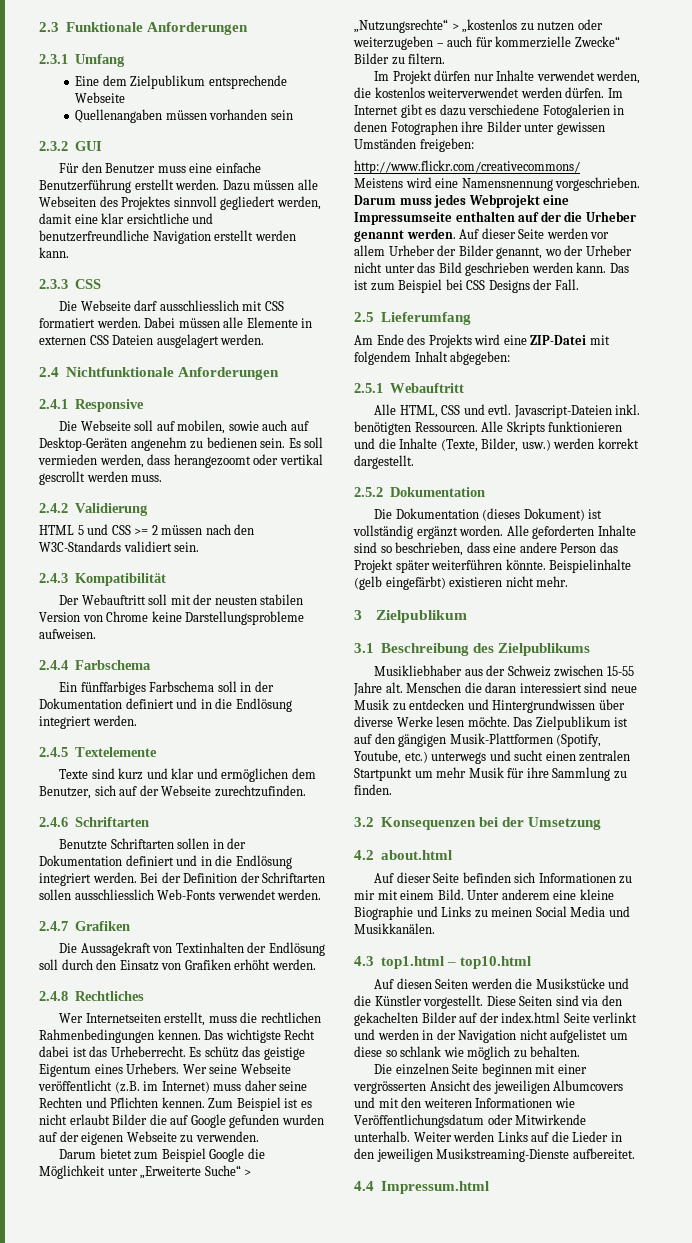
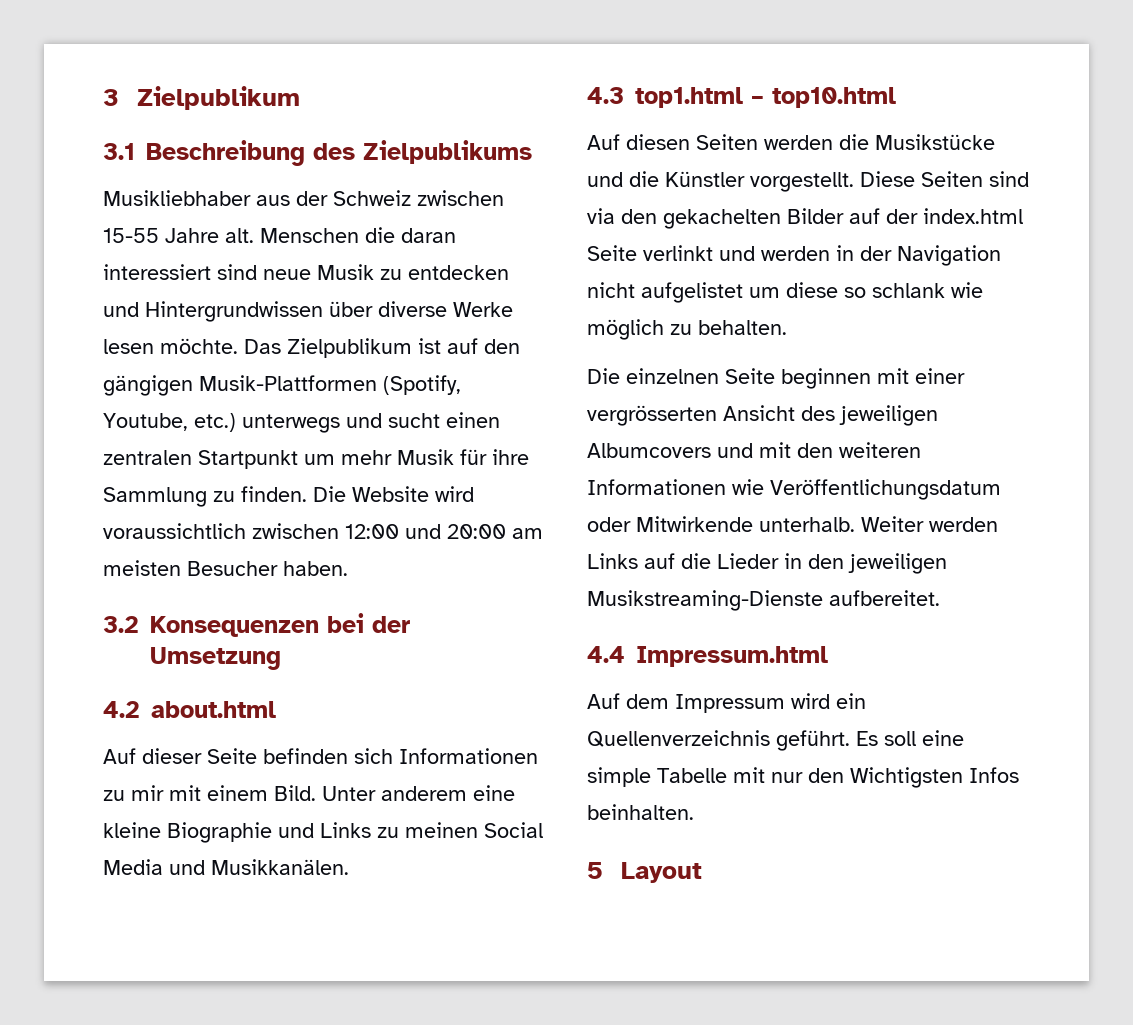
[39,22,248,35] [39,54,125,67] [75,75,287,89] [75,92,126,103] [75,109,293,123] [39,141,102,151] [59,162,261,174] [39,179,318,193] [39,196,321,210] [39,213,214,224] [39,230,296,244] [39,247,69,258] [39,279,101,289] [59,300,284,311] [39,317,313,328] [39,334,265,348] [39,367,279,380] [39,399,144,412] [59,420,309,434] [39,437,324,451] [38,454,323,468] [39,471,163,485] [39,503,148,516] [39,524,255,535] [39,541,200,552] [39,573,166,586] [59,594,304,605] [39,611,305,625] [39,629,96,639] [39,660,151,670] [59,681,274,695] [39,698,292,712] [39,715,137,729] [39,747,157,757] [59,768,316,782] [39,785,306,799] [39,817,149,827] [59,838,247,850] [39,855,292,869] [39,872,326,886] [39,889,322,900] [39,921,130,931] [59,942,325,956] [39,959,316,971] [39,991,144,1001] [59,1012,321,1026] [39,1029,316,1043] [39,1046,305,1060] [39,1063,291,1077] [38,1080,308,1093] [39,1097,312,1111] [39,1114,324,1128] [39,1131,259,1145] [59,1148,265,1162] [39,1165,252,1179] [354,19,603,33] [353,36,620,50] [354,53,446,65] [374,70,641,84] [354,87,623,98] [354,104,625,118] [354,121,605,135] [354,138,474,152] [354,160,580,174] [354,177,641,191] [354,194,570,208] [354,211,636,225] [354,228,610,242] [354,245,632,259] [354,262,629,276] [354,279,579,293] [354,312,471,325] [354,334,610,348] [354,351,511,365] [354,383,464,393] [374,404,641,418] [354,421,623,435] [354,438,639,452] [354,455,414,469] [354,487,485,497] [374,508,603,521] [353,525,636,539] [354,542,618,556] [354,559,632,573] [354,576,569,590] 2.3 Funktionale Anforderungen // 2.3.1 Umfang // Eine dem Zielpublikum entsprechende Webseite // Quellenangaben müssen vorhanden sein // 2.3.2 GUI // Für den Benutzer muss eine einfache Benutzerführung erstellt werden. Dazu müssen alle Webseiten des Projektes sinnvoll gegliedert werden, damit eine klar ersichtliche und benutzerfreundliche Navigation erstellt werden kann. // 2.3.3 CSS // Die Webseite darf ausschliesslich mit CSS formatiert werden. Dabei müssen alle Elemente in externen CSS Dateien ausgelagert werden. // 2.4 Nichtfunktionale Anforderungen // 2.4.1 Responsive // Die Webseite soll auf mobilen, sowie auch auf Desktop-Geräten angenehm zu bedienen sein. Es soll vermieden werden, dass herangezoomt oder vertikal gescrollt werden muss. // 2.4.2 Validierung // HTML 5 und CSS >= 2 müssen nach den W3C-Standards validiert sein. // 2.4.3 Kompatibilität // Der Webauftritt soll mit der neusten stabilen Version von Chrome keine Darstellungsprobleme aufweisen. // 2.4.4 Farbschema // Ein fünffarbiges Farbschema soll in der Dokumentation definiert und in die Endlösung integriert werden. // 2.4.5 Textelemente // Texte sind kurz und klar und ermöglichen dem Benutzer, sich auf der Webseite zurechtzufinden. // 2.4.6 Schriftarten // Benutzte Schriftarten sollen in der Dokumentation definiert und in die Endlösung integriert werden. Bei der Definition der Schriftarten sollen ausschliesslich Web-Fonts verwendet werden. // 2.4.7 Grafiken // Die Aussagekraft von Textinhalten der Endlösung soll durch den Einsatz von Grafiken erhöht werden. // 2.4.8 Rechtliches // Wer Internetseiten erstellt, muss die rechtlichen Rahmenbedingungen kennen. Das wichtigste Recht dabei ist das Urheberrecht. Es schütz das geistige Eigentum eines Urhebers. Wer seine Webseite veröffentlicht (z.B. im Internet) muss daher seine Rechten und Pflichten kennen. Zum Beispiel ist es nicht erlaubt Bilder die auf Google gefunden wurden auf der eigenen Webseite zu verwenden. // Darum bietet zum Beispiel Google die Möglichkeit unter „Erweiterte Suche“ > „Nutzungsrechte“ > „kostenlos zu nutzen oder weiterzugeben – auch für kommerzielle Zwecke“ Bilder zu filtern. // Im Projekt dürfen nur Inhalte verwendet werden, die kostenlos weiterverwendet werden dürfen. Im Internet gibt es dazu verschiedene Fotogalerien in denen Fotographen ihre Bilder unter gewissen Umständen freigeben: // http://www.flickr.com/creativecommons/ // Meistens wird eine Namensnennung vorgeschrieben. Darum muss jedes Webprojekt eine Impressumseite enthalten auf der die Urheber genannt werden. Auf dieser Seite werden vor allem Urheber der Bilder genannt, wo der Urheber nicht unter das Bild geschrieben werden kann. Das ist zum Beispiel bei CSS Designs der Fall. // 2.5 Lieferumfang // Am Ende des Projekts wird eine ZIP-Datei mit folgendem Inhalt abgegeben: // 2.5.1 Webauftritt // Alle HTML, CSS und evtl. Javascript-Dateien inkl. benötigten Ressourcen. Alle Skripts funktionieren und die Inhalte (Texte, Bilder, usw.) werden korrekt dargestellt. // 2.5.2 Dokumentation // Die Dokumentation (dieses Dokument) ist vollständig ergänzt worden. Alle geforderten Inhalte sind so beschrieben, dass eine andere Person das Projekt später weiterführen könnte. Beispielinhalte (gelb eingefärbt) existieren nicht mehr. // -> (103, 97) none
(392, 789) none -> [313,486,474,502] [103,523,543,539] [103,560,348,576] Die Website wird voraussichtlich zwischen 12:00 und 20:00 am meisten Besucher haben.
(489, 1187) none -> [587,693,866,713] [587,730,964,751] [587,767,1019,788] [587,804,694,820] [587,862,702,883] // Auf dem Impressum wird ein Quellenverzeichnis geführt. Es soll eine simple Tabelle mit nur den Wichtigsten Infos beinhalten. // 5 Layout

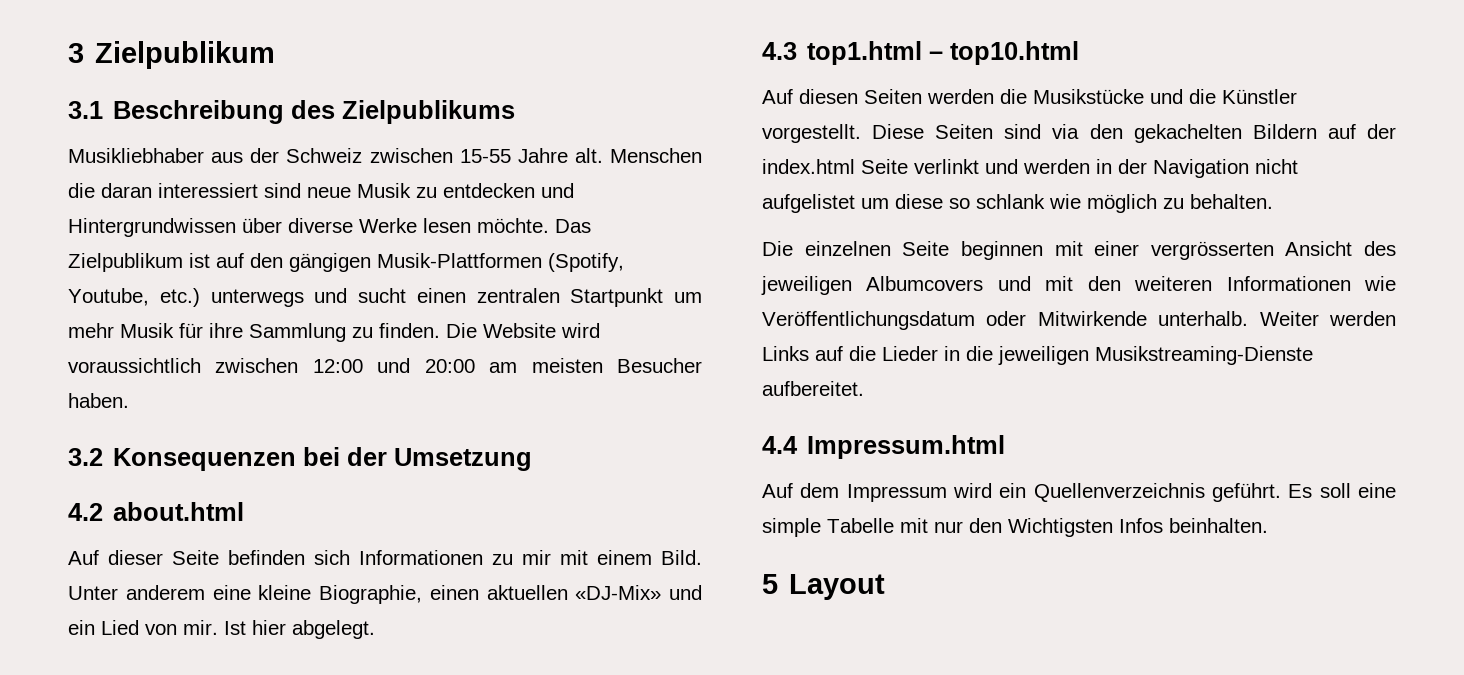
[167,822,543,843] [103,859,349,875] Biographie und Links zu meinen Social Media und Musikkanälen. -> [319,585,702,604] [68,620,375,639] Biographie, einen aktuellen «DJ-Mix» und ein Lied von mir. Ist hier abgelegt.
[787,208,844,224] Bilder -> [1252,124,1317,139] Bildern
[808,554,844,569] den -> [966,346,993,361] die

